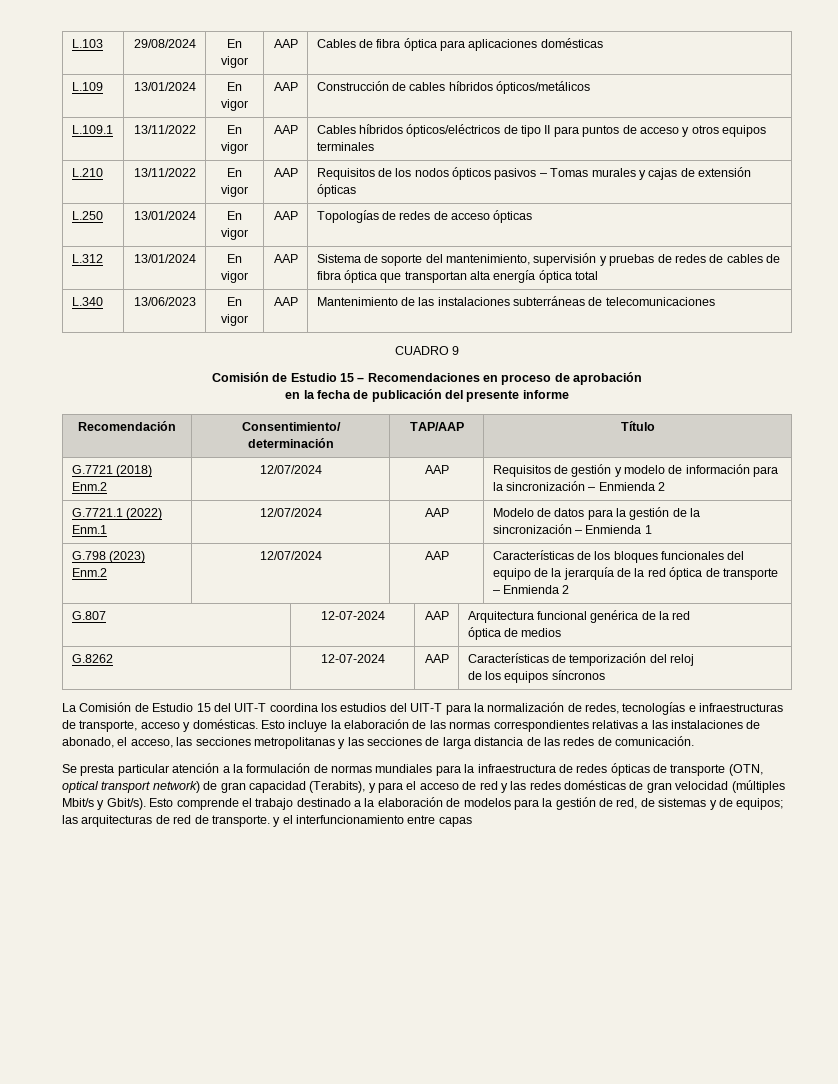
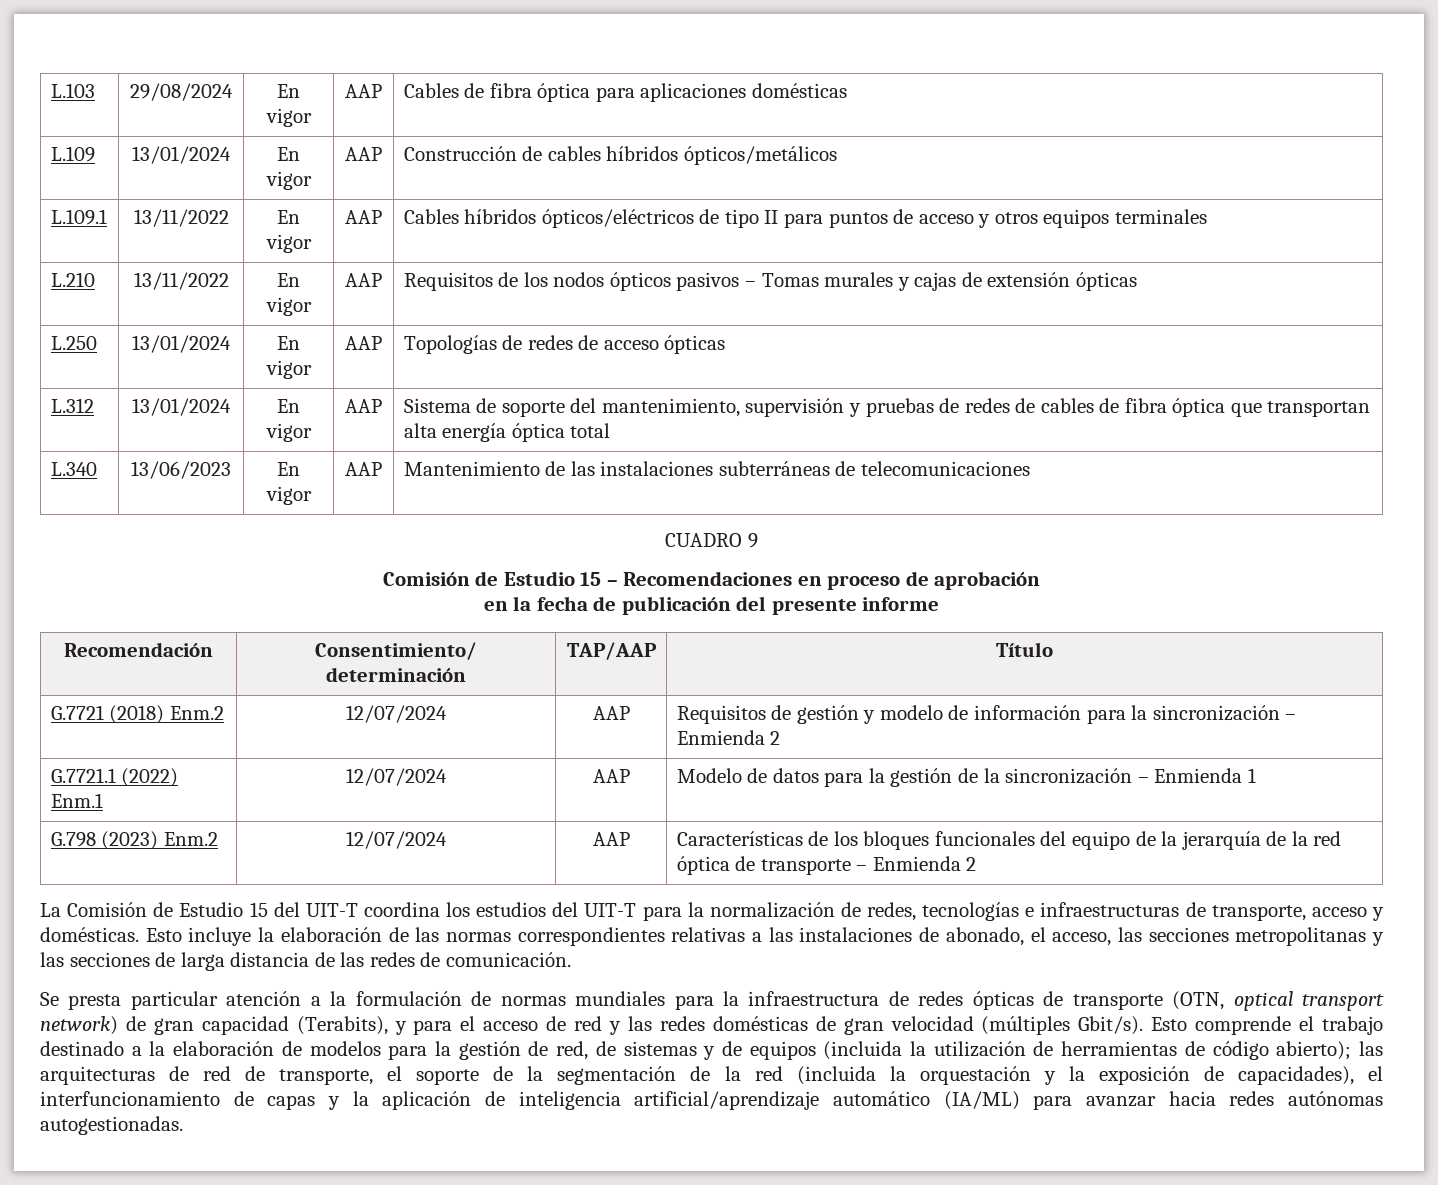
[71,611,106,620] [320,611,385,620] [424,611,449,620] [467,610,691,623] [467,627,562,640] [71,654,113,663] [320,654,385,663] [424,654,449,663] [467,653,695,666] [467,670,605,683] // G.807 | 12-07-2024 | AAP | Arquitectura funcional genérica de la red // óptica de medios // G.8262 | 12-07-2024 | AAP | Características de temporización del reloj // de los equipos síncronos -> (977, 864) none
[62,798,105,810] Mbit/s y -> (1071, 1025) none
[736,798,784,810] equipos; -> [749,1041,1352,1060] equipos (incluida la utilización de herramientas de código abierto);
[211,815,472,827] transporte. y el interfuncionamiento entre capas -> [279,1066,1383,1085] [40,1091,1384,1110] [40,1116,183,1135] transporte, el soporte de la segmentación de la red (incluida la orquestación y la exposición de capacidades), el interfuncionamiento de capas y la aplicación de inteligencia artificial/aprendizaje automático (IA/ML) para avanzar hacia redes autónomas autogestionadas.

